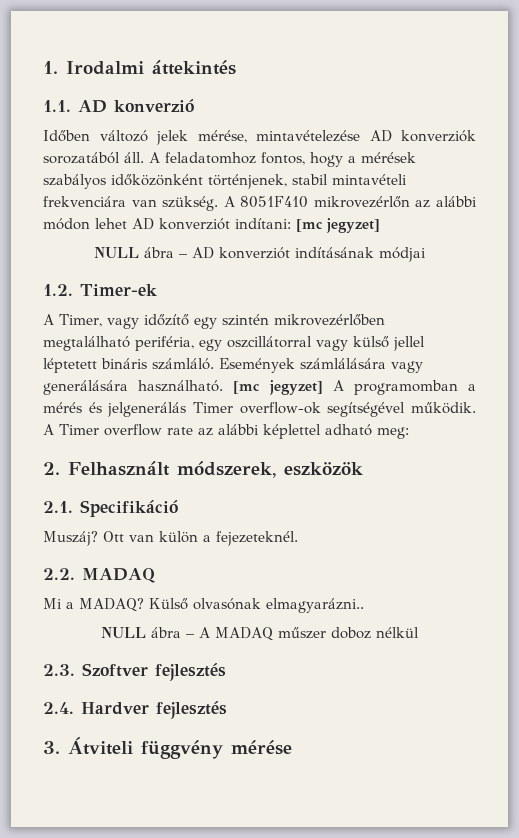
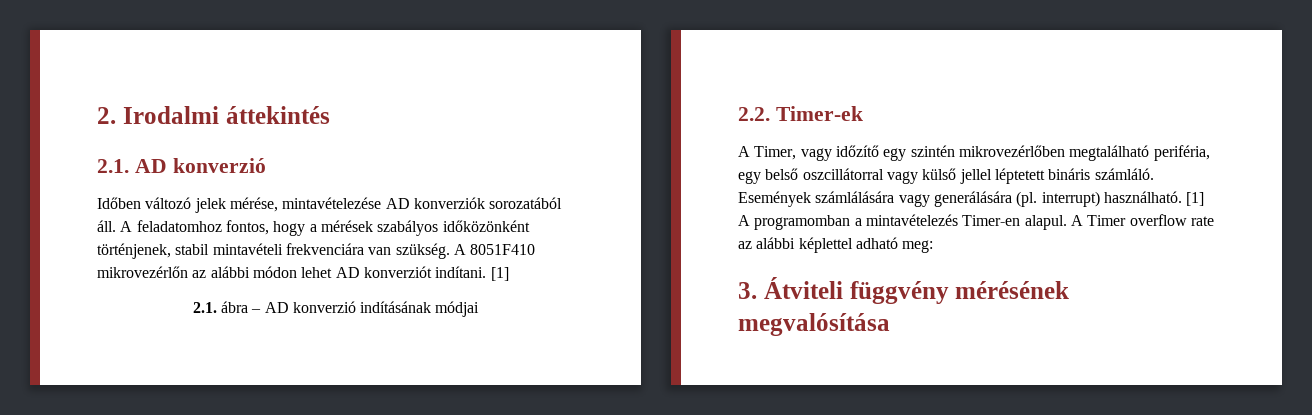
[43,61,58,74] 1. -> [97,107,116,124] 2.
[43,100,71,112] 1.1. -> [97,159,129,173] 2.1.
[235,218,380,233] [94,247,139,258] indítani: [mc jegyzet] // NULL -> [435,266,509,281] [192,302,217,313] indítani. [1] // 2.1.
[219,247,290,259] konverziót -> [292,301,356,313] konverzió
[43,284,73,296] 1.2. -> [738,107,770,121] 2.2.
(222, 345) none -> [765,168,799,180] belső
[138,380,477,395] [43,402,476,417] használható. [mc jegyzet] A programomban a mérés és jelgenerálás Timer overflow-ok segítségével működik. -> [1016,191,1205,207] [738,214,1067,230] (pl. interrupt) használható. [1] A programomban a mintavételezés Timer-en alapul.
[43,461,363,478] [43,500,178,517] [43,531,298,546] [43,568,155,583] [43,598,364,613] [101,627,419,641] [43,663,226,681] [43,701,227,719] // 2. Felhasznált módszerek, eszközök // 2.1. Specifikáció // Muszáj? Ott van külön a fejezeteknél. // 2.2. MADAQ // Mi a MADAQ? Külső olvasónak elmagyarázni.. // NULL ábra – A MADAQ műszer doboz nélkül // 2.3. Szoftver fejlesztés // 2.4. Hardver fejlesztés -> (934, 246) none
[231,740,292,755] mérése -> [955,281,1070,299] [738,313,890,336] mérésének megvalósítása

